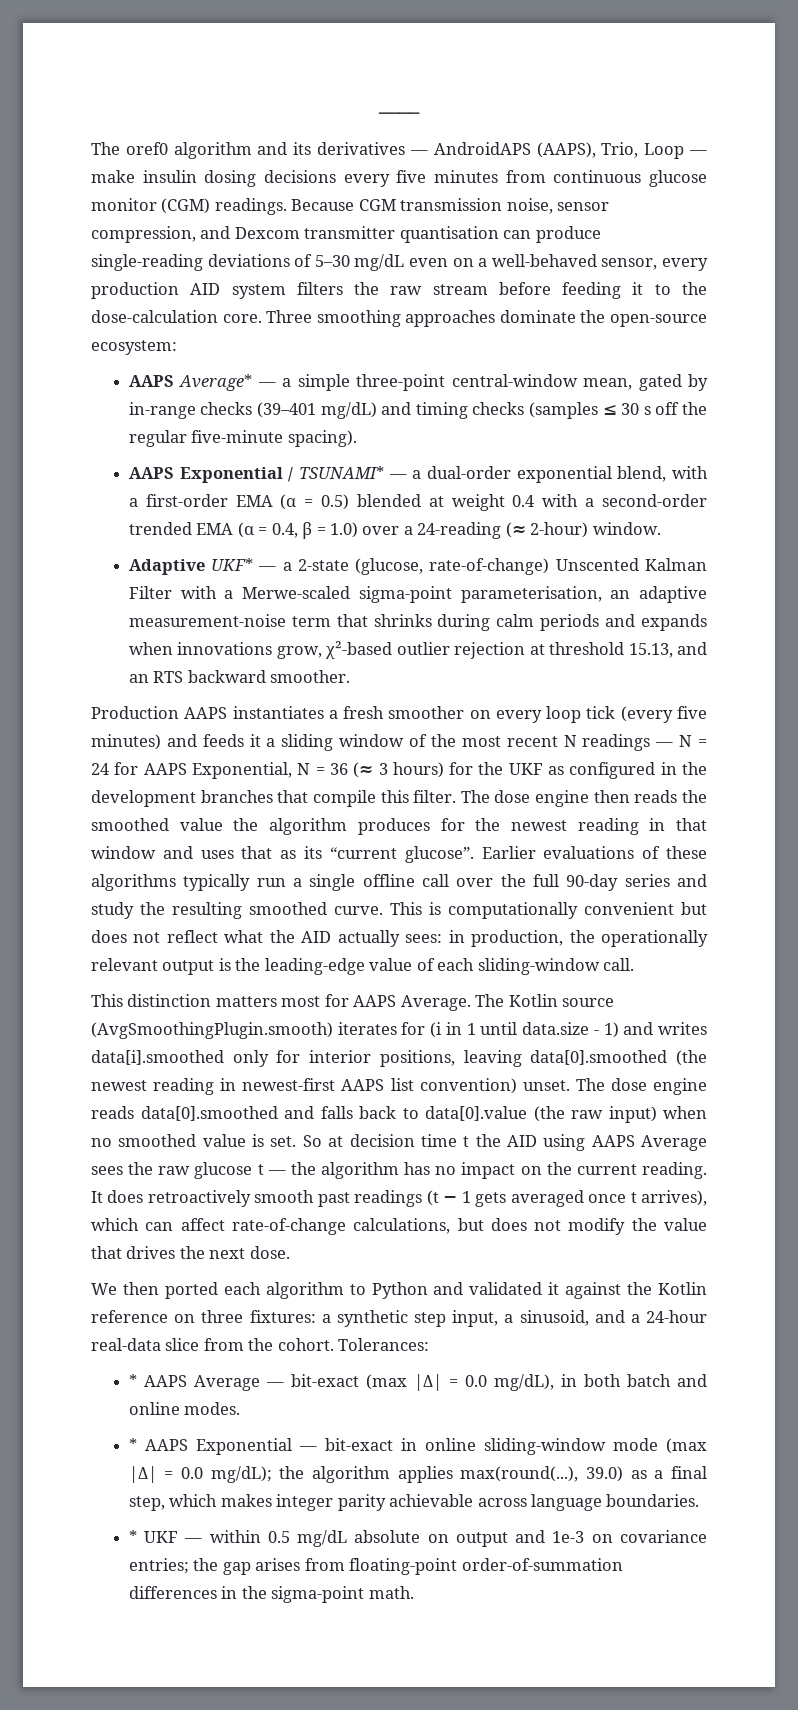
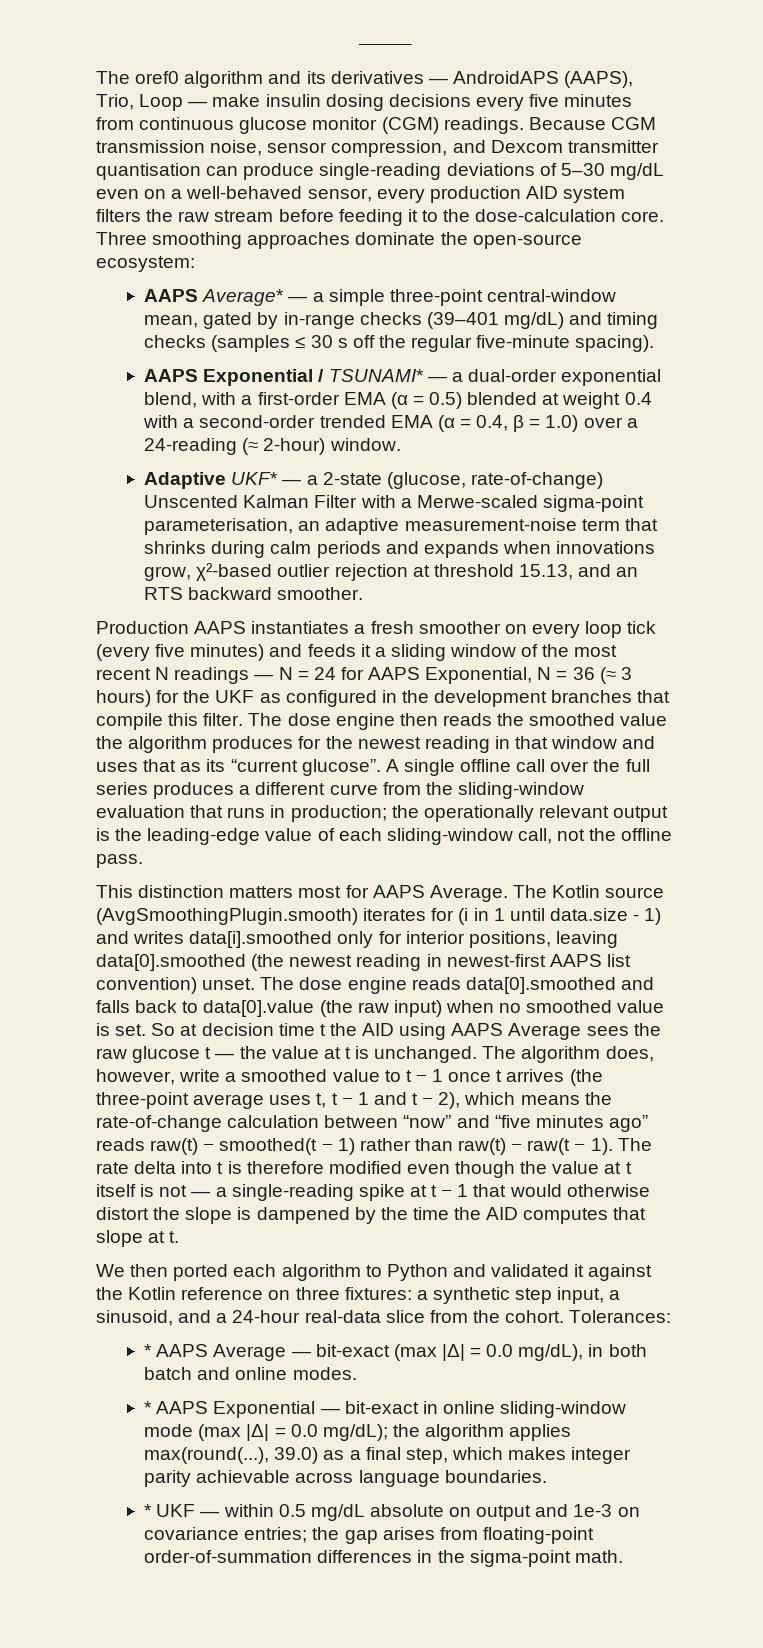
[481,846,707,859] [91,874,302,891] Earlier evaluations of these algorithms typically run a -> [385,759,399,772] A
[566,874,707,891] [91,902,707,919] [91,930,564,947] 90-day series and study the resulting smoothed curve. This is computationally convenient but does not reflect what the AID actually sees: in production, -> [96,782,584,799] [96,805,387,822] series produces a different curve from the sliding-window evaluation that runs in production;
[603,958,635,971] call. -> [517,828,673,844] [96,854,143,868] call, not the offline pass.
[321,1162,708,1179] [91,1190,707,1207] [91,1218,707,1235] [91,1246,290,1259] algorithm has no impact on the current reading. It does retroactively smooth past readings (t − 1 gets averaged once t arrives), which can affect rate-of-change calculations, but does not modify the value that drives the next dose. -> [271,1046,654,1063] [96,1069,603,1086] [96,1092,612,1109] [96,1115,648,1132] [96,1138,652,1155] [96,1161,632,1178] [96,1184,650,1201] [96,1207,647,1224] [96,1230,180,1247] value at t is unchanged. The algorithm does, however, write a smoothed value to t − 1 once t arrives (the three-point average uses t, t − 1 and t − 2), which means the rate-of-change calculation between “now” and “five minutes ago” reads raw(t) − smoothed(t − 1) rather than raw(t) − raw(t − 1). The rate delta into t is therefore modified even though the value at t itself is not — a single-reading spike at t − 1 that would otherwise distort the slope is dampened by the time the AID computes that slope at t.

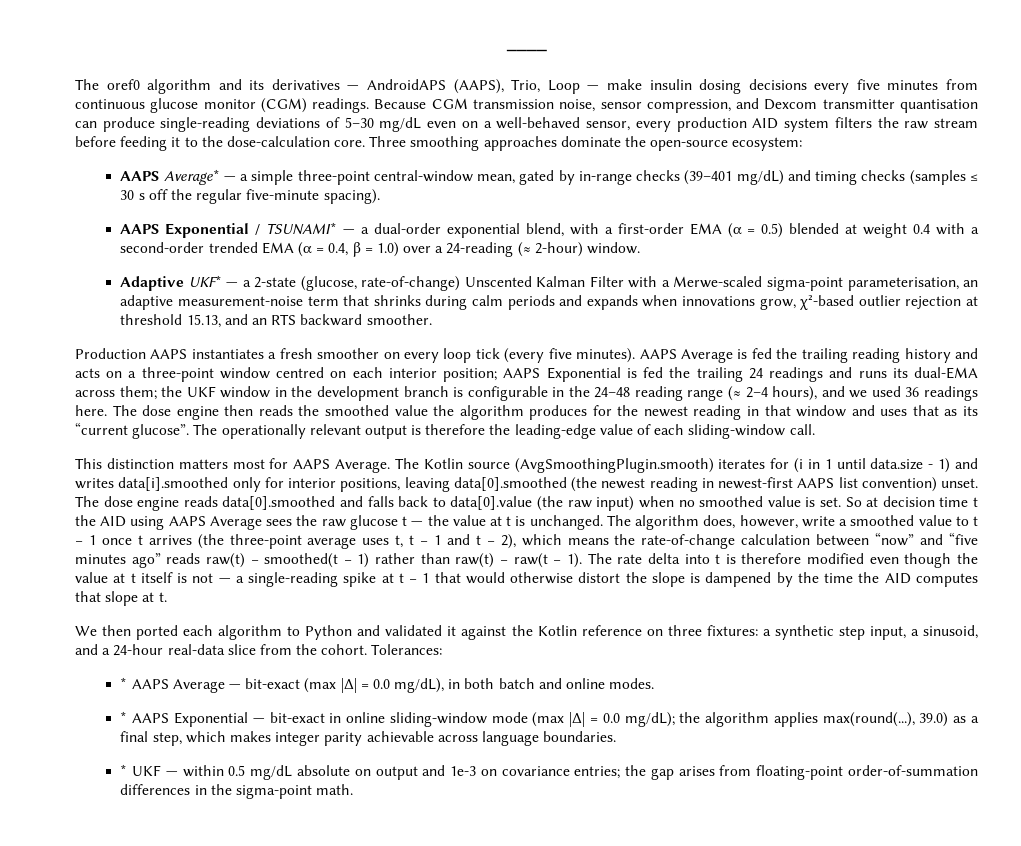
[190,644,618,661] [96,667,632,684] [96,690,671,707] [96,713,244,730] minutes) and feeds it a sliding window of the most recent N readings — N = 24 for AAPS Exponential, N = 36 (≈ 3 hours) for the UKF as configured in the development branches that compile this filter. -> [576,348,979,363] [75,367,978,382] [75,386,979,401] [75,405,107,416] minutes). AAPS Average is fed the trailing reading history and acts on a three-point window centred on each interior position; AAPS Exponential is fed the trailing 24 readings and runs its dual-EMA across them; the UKF window in the development branch is configurable in the 24–48 reading range (≈ 2–4 hours), and we used 36 readings here.
[385,759,650,776] [96,782,584,799] [96,805,419,822] A single offline call over the full series produces a different curve from the sliding-window evaluation that runs in production; the -> [193,424,218,435] The
(110, 834) none -> [425,424,486,435] therefore
[517,828,673,844] [96,854,143,868] call, not the offline pass. -> [789,424,815,435] call.

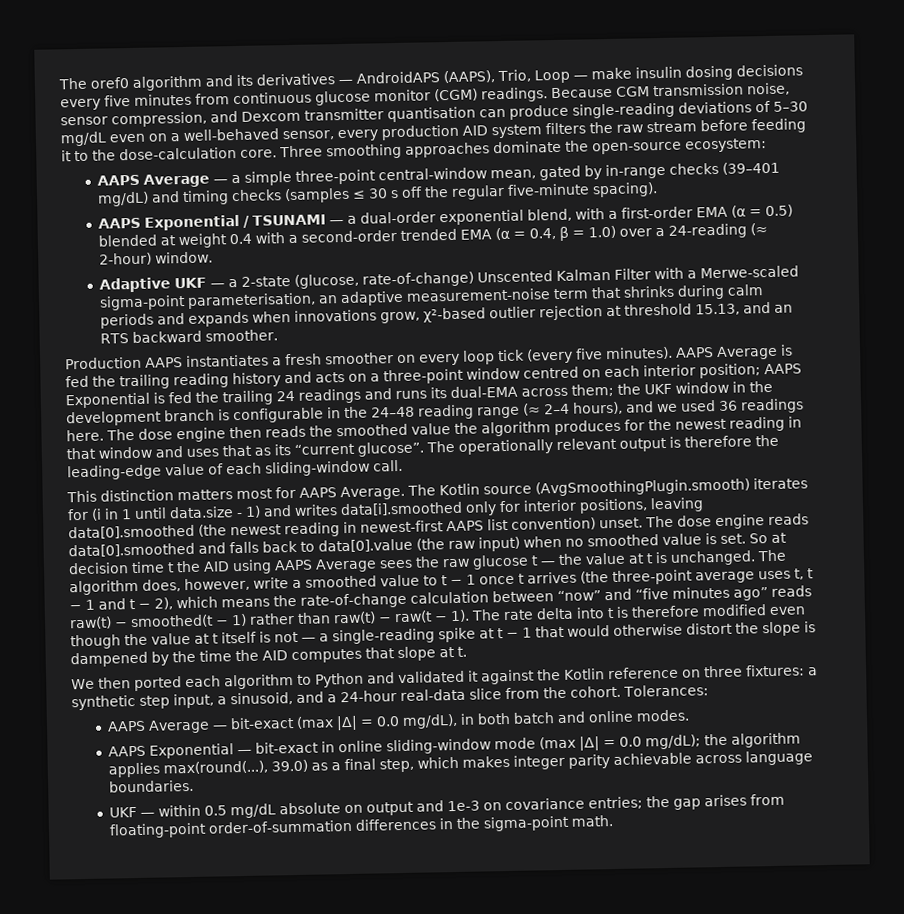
[505,49,547,56] ──── // -> (58, 83) none
[163,169,220,185] Average* -> [142,173,210,188] Average
[266,222,338,235] TSUNAMI* -> [251,214,326,226] TSUNAMI
[188,275,222,287] UKF* -> [173,277,207,289] UKF
[120,677,128,689] * -> (709, 690) none
[120,711,128,723] * -> (690, 715) none
[120,764,128,776] * -> (194, 786) none

